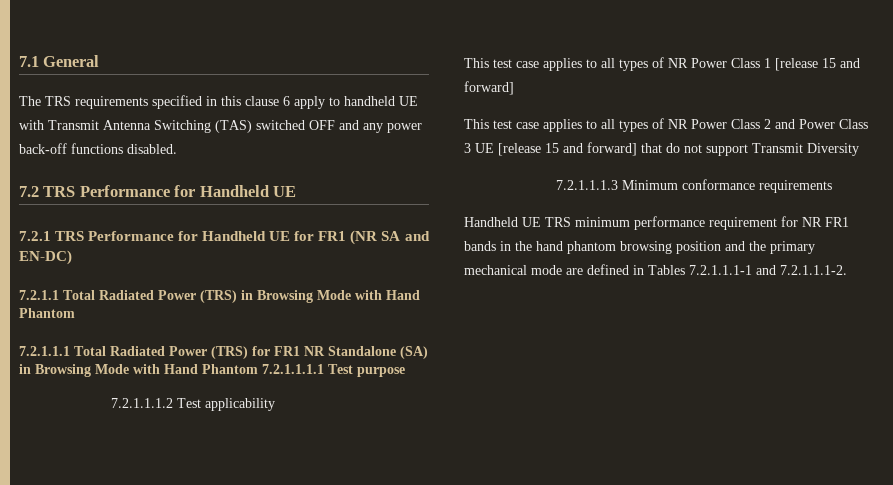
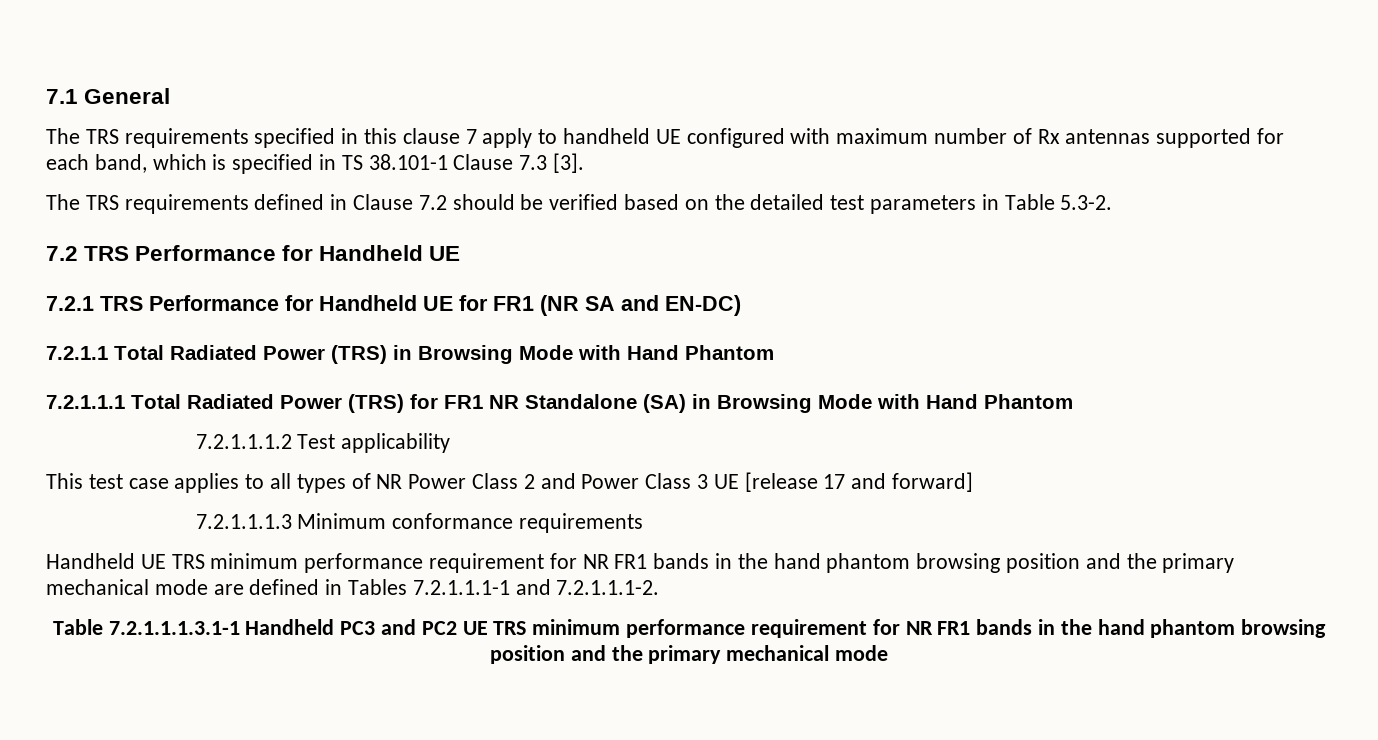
[283,96,290,106] 6 -> [465,129,477,144] 7
[19,120,422,133] [19,143,177,154] with Transmit Antenna Switching (TAS) switched OFF and any power back-off functions disabled. -> [686,128,1285,148] [46,153,585,174] [46,194,1113,214] configured with maximum number of Rx antennas supported for each band, which is specified in TS 38.101-1 Clause 7.3 [3]. // The TRS requirements defined in Clause 7.2 should be verified based on the detailed test parameters in Table 5.3-2.
[262,364,405,377] 7.2.1.1.1.1 Test purpose -> (1073, 401) none
[464,57,860,71] [464,81,514,95] // This test case applies to all types of NR Power Class 1 [release 15 and forward] -> (451, 443) none
[545,142,859,156] 15 and forward] that do not support Transmit Diversity -> [823,472,974,492] 17 and forward]
(847, 270) none -> [52,619,1327,638] [489,645,889,664] // Table 7.2.1.1.1.3.1-1 Handheld PC3 and PC2 UE TRS minimum performance requirement for NR FR1 bands in the hand phantom browsing position and the primary mechanical mode

